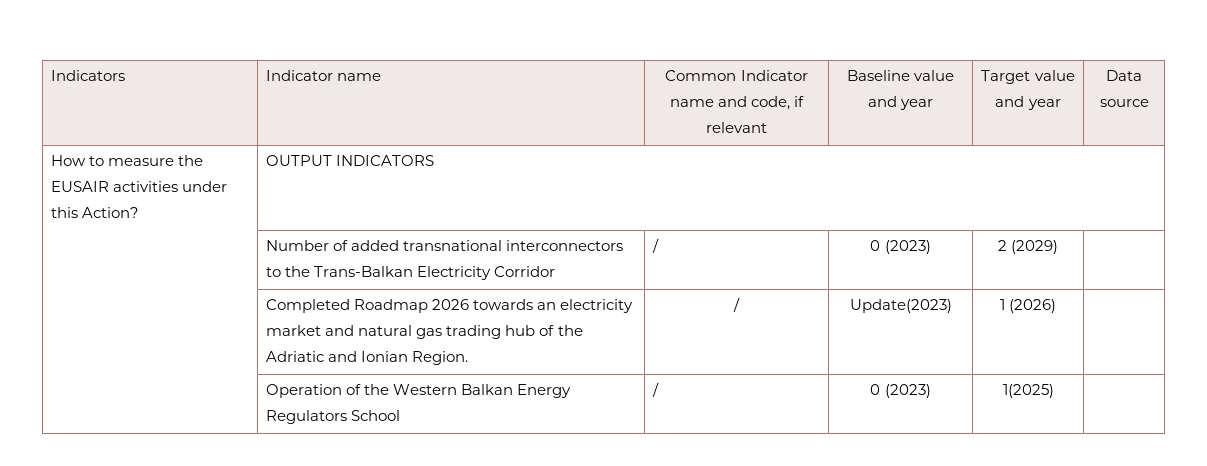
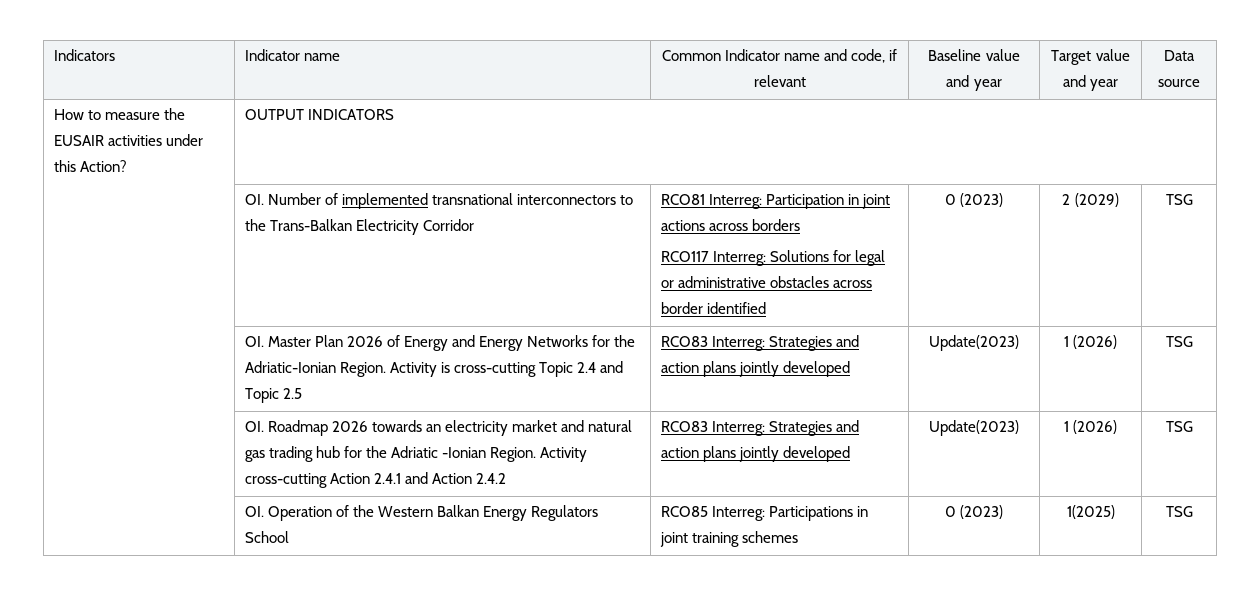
(435, 160) none -> [244,194,264,205] OI.
[351,240,400,251] added -> [342,193,429,209] implemented
[652,238,660,253] [870,240,931,254] [997,240,1059,254] [266,299,351,313] / | 0 (2023) | 2 (2029) | // | Completed -> [660,194,891,209] [660,219,801,231] [660,250,886,266] [660,276,873,288] [660,302,766,314] [944,193,1004,207] [1062,193,1119,207] [1165,194,1193,205] [244,335,636,351] [244,361,624,377] [244,388,302,403] [660,335,860,351] [660,361,851,377] [929,335,1019,351] [1063,335,1118,349] [1165,336,1193,347] [244,421,264,432] RCO81 Interreg: Participation in joint actions across borders // RCO117 Interreg: Solutions for legal or administrative obstacles across border identified | 0 (2023) | 2 (2029) | TSG // | OI. Master Plan 2026 of Energy and Energy Networks for the Adriatic-Ionian Region. Activity is cross-cutting Topic 2.4 and Topic 2.5 | RCO83 Interreg: Strategies and action plans jointly developed | Update(2023) | 1 (2026) | TSG // | OI.
[539,325,555,336] of -> [344,446,363,458] for
[328,351,469,365] [733,297,740,312] [849,299,952,313] [999,299,1057,313] and Ionian Region. | / | Update(2023) | 1 (2026) | // | -> [442,447,588,462] [244,472,507,488] [660,420,860,436] [660,446,851,462] [929,420,1019,436] [1063,420,1118,434] [1165,421,1193,432] [244,506,264,517] -Ionian Region. Activity cross-cutting Action 2.4.1 and Action 2.4.2 | RCO83 Interreg: Strategies and action plans jointly developed | Update(2023) | 1 (2026) | TSG // | OI.
[652,382,660,397] / -> [660,506,869,521] [659,531,799,547] RCO85 Interreg: Participations in joint training schemes
(1054, 391) none -> [1165,506,1193,517] TSG

